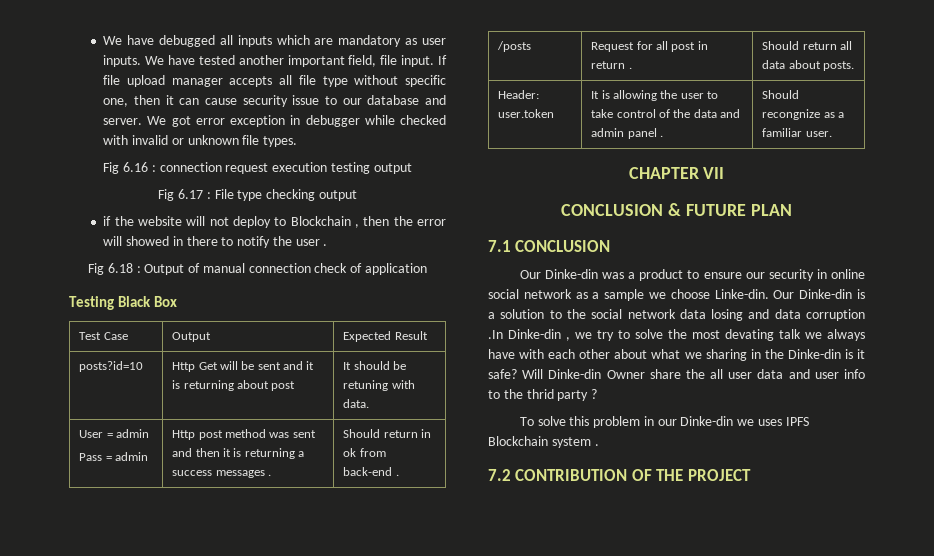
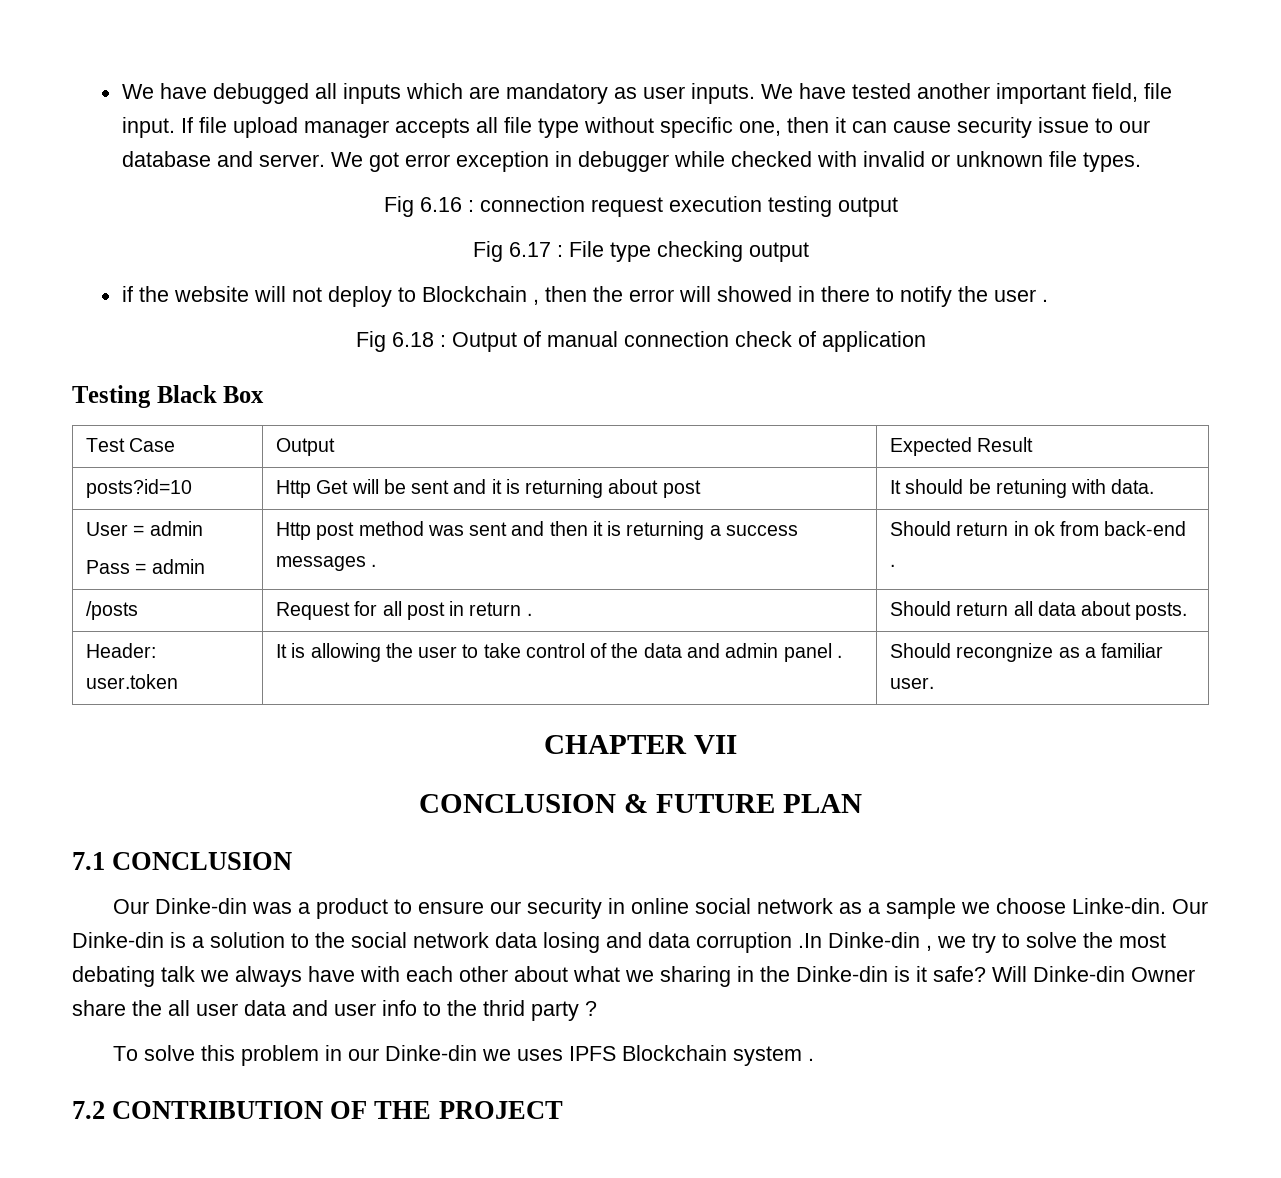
[725,329,774,341] devating -> [72,966,155,987] debating

